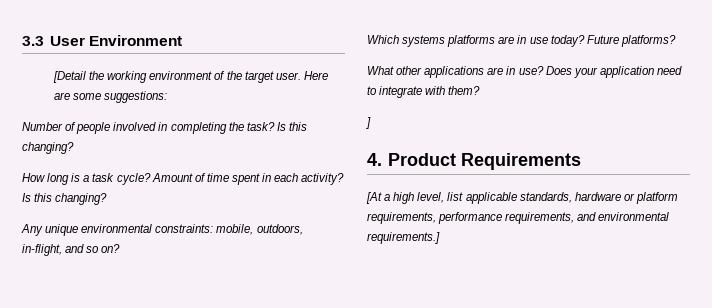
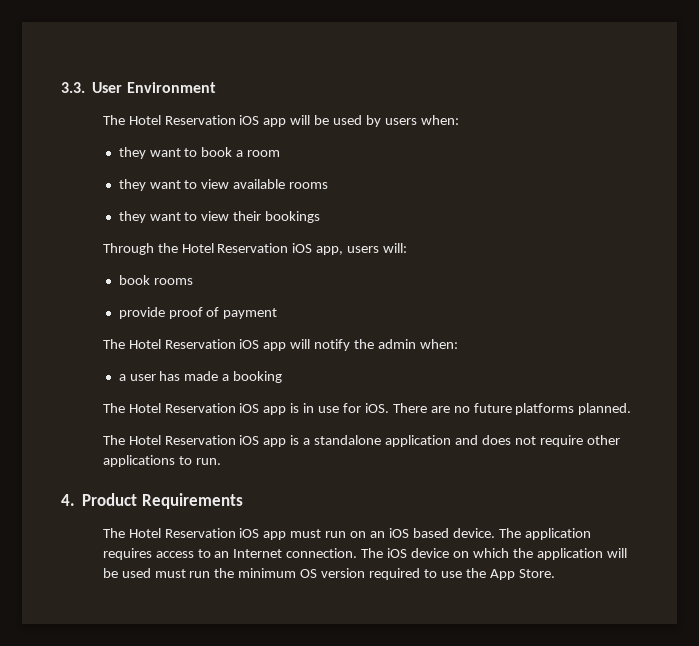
[22,36,44,46] 3.3 -> [61,82,85,93] 3.3.
[53,71,328,83] [54,91,168,103] [22,122,307,134] [22,142,74,154] [22,173,345,185] [22,193,108,205] [21,224,303,236] [22,244,121,256] [367,35,676,47] [367,66,682,78] [367,86,481,98] [366,117,371,129] [367,153,581,170] [366,192,678,204] [367,212,670,224] [367,232,440,244] [Detail the working environment of the target user. Here are some suggestions: // Number of people involved in completing the task? Is this changing? // How long is a task cycle? Amount of time spent in each activity? Is this changing? // Any unique environmental constraints: mobile, outdoors, in-flight, and so on? // Which systems platforms are in use today? Future platforms? // What other applications are in use? Does your application need to integrate with them? // ] // 4. Product Requirements // [At a high level, list applicable standards, hardware or platform requirements, performance requirements, and environmental requirements.] -> [102,115,459,127] [118,147,281,159] [118,179,329,191] [118,211,321,223] [102,243,408,255] [118,275,193,285] [118,307,278,319] [102,339,458,351] [118,371,283,383] [102,403,632,415] [102,435,620,447] [102,455,221,467] [61,493,243,509] [102,528,591,540] [102,548,627,560] [102,568,555,580] The Hotel Reservation iOS app will be used by users when: // they want to book a room // they want to view available rooms // they want to view their bookings // Through the Hotel Reservation iOS app, users will: // book rooms // provide proof of payment // The Hotel Reservation iOS app will notify the admin when: // a user has made a booking // The Hotel Reservation iOS app is in use for iOS. There are no future platforms planned. // The Hotel Reservation iOS app is a standalone application and does not require other applications to run. // 4. Product Requirements // The Hotel Reservation iOS app must run on an iOS based device. The application requires access to an Internet connection. The iOS device on which the application will be used must run the minimum OS version required to use the App Store.

